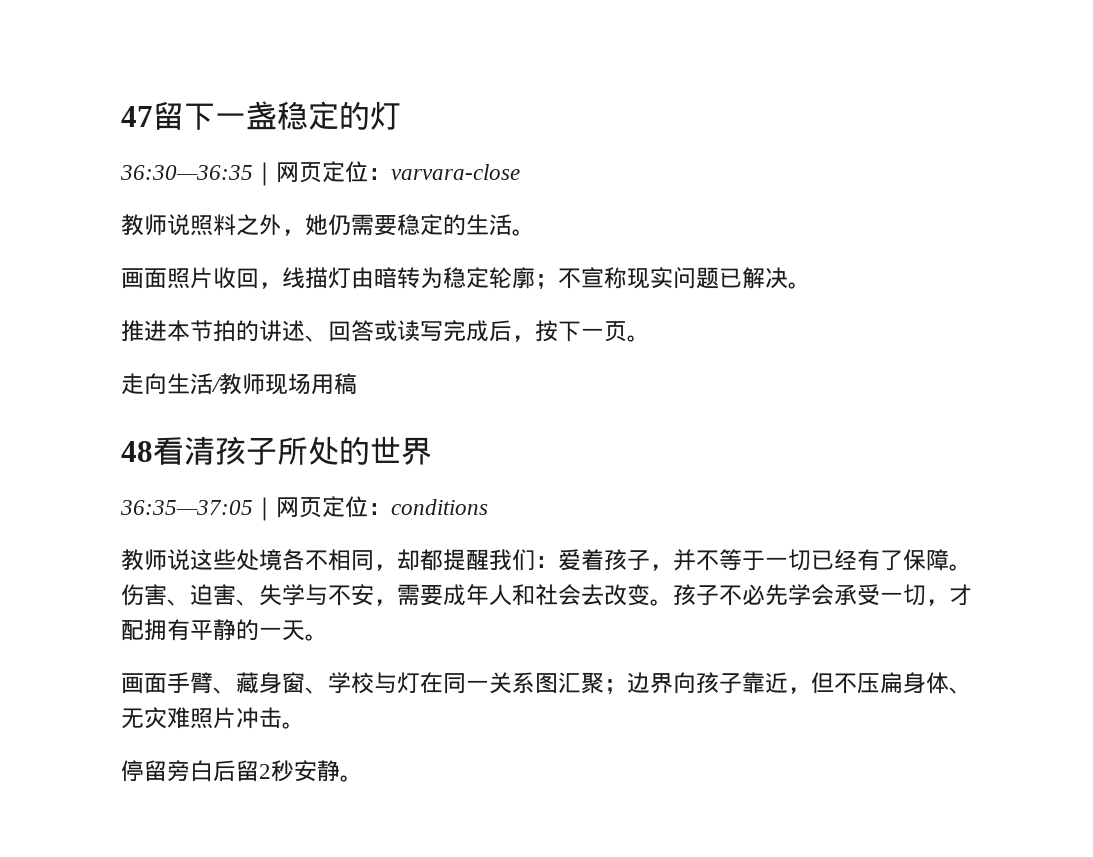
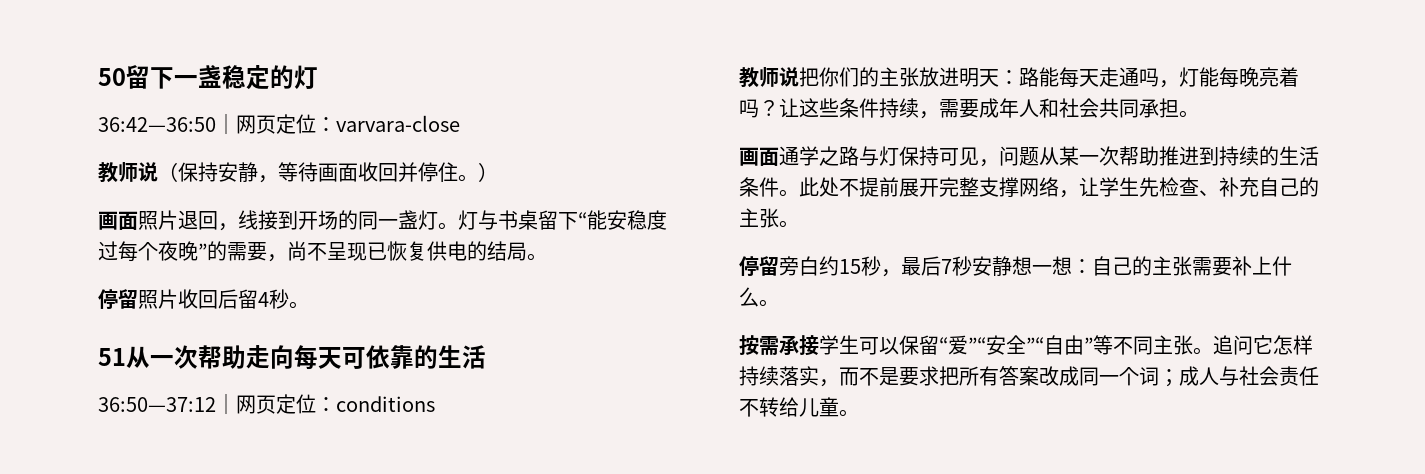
[121,106,153,127] 47 -> [98,68,126,86] 50
[120,165,253,180] 36:30—36:35 -> [98,117,216,132] 36:42—36:50
[190,214,535,236] 照料之外，她仍需要稳定的生活。 -> [158,162,498,183] （保持安静，等待画面收回并停住。）
[213,267,811,289] [121,320,650,342] [121,373,357,395] [121,436,432,465] [120,500,253,515] 收回，线描灯由暗转为稳定轮廓；不宣称现实问题已解决。 // 推进本节拍的讲述、回答或读写完成后，按下一页。 // 走向生活/教师现场用稿 // 48看清孩子所处的世界 // 36:35—37:05 -> [178,210,667,231] [98,241,547,262] [98,289,309,309] [98,345,486,370] [98,397,216,412] 退回，线接到开场的同一盏灯。灯与书桌留下“能安稳度过每个夜晚”的需要，尚不呈现已恢复供电的结局。 // 停留照片收回后留4秒。 // 51从一次帮助走向每天可依靠的生活 // 36:50—37:12
[190,549,972,571] [121,584,374,606] 这些处境各不相同，却都提醒我们：爱着孩子，并不等于一切已经有了保障。伤害、迫害、失学与不安 -> [799,67,1299,88] [739,98,919,118] 把你们的主张放进明天：路能每天走通吗，灯能每晚亮着吗？让这些条件持续
[581,584,972,606] [121,619,328,641] [121,672,972,694] [121,707,305,729] [121,760,340,782] 去改变。孩子不必先学会承受一切，才配拥有平静的一天。 // 画面手臂、藏身窗、学校与灯在同一关系图汇聚；边界向孩子靠近，但不压扁身体、无灾难照片冲击。 // 停留旁白后留2秒安静 -> [1099,98,1199,118] [739,146,1319,167] [739,177,1319,198] [739,208,799,228] [739,256,1292,277] [739,287,779,307] [739,335,1313,356] [739,366,1319,387] [739,397,839,417] 共同承担。 // 画面通学之路与灯保持可见，问题从某一次帮助推进到持续的生活条件。此处不提前展开完整支撑网络，让学生先检查、补充自己的主张。 // 停留旁白约15秒，最后7秒安静想一想：自己的主张需要补上什么。 // 按需承接学生可以保留“爱”“安全”“自由”等不同主张。追问它怎样持续落实，而不是要求把所有答案改成同一个词；成人与社会责任不转给儿童

